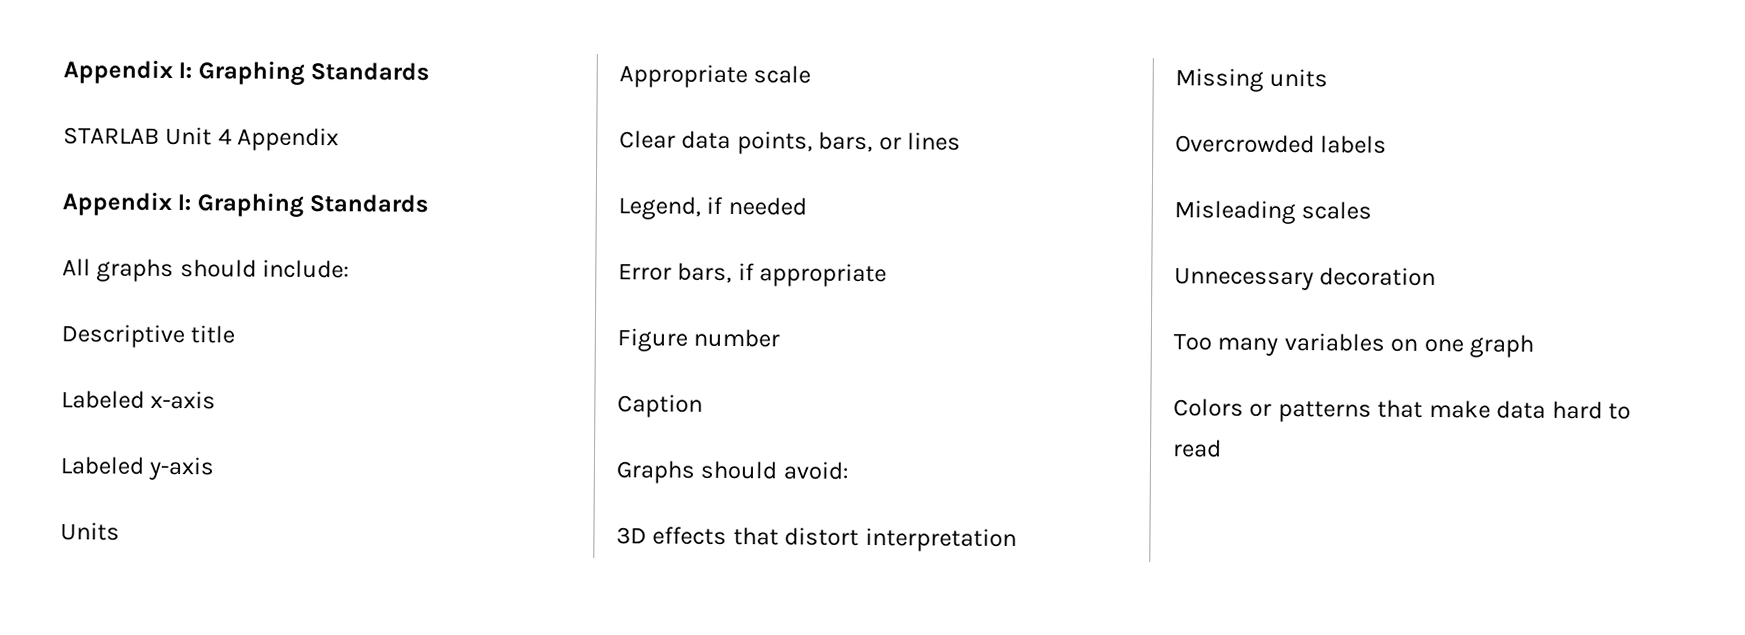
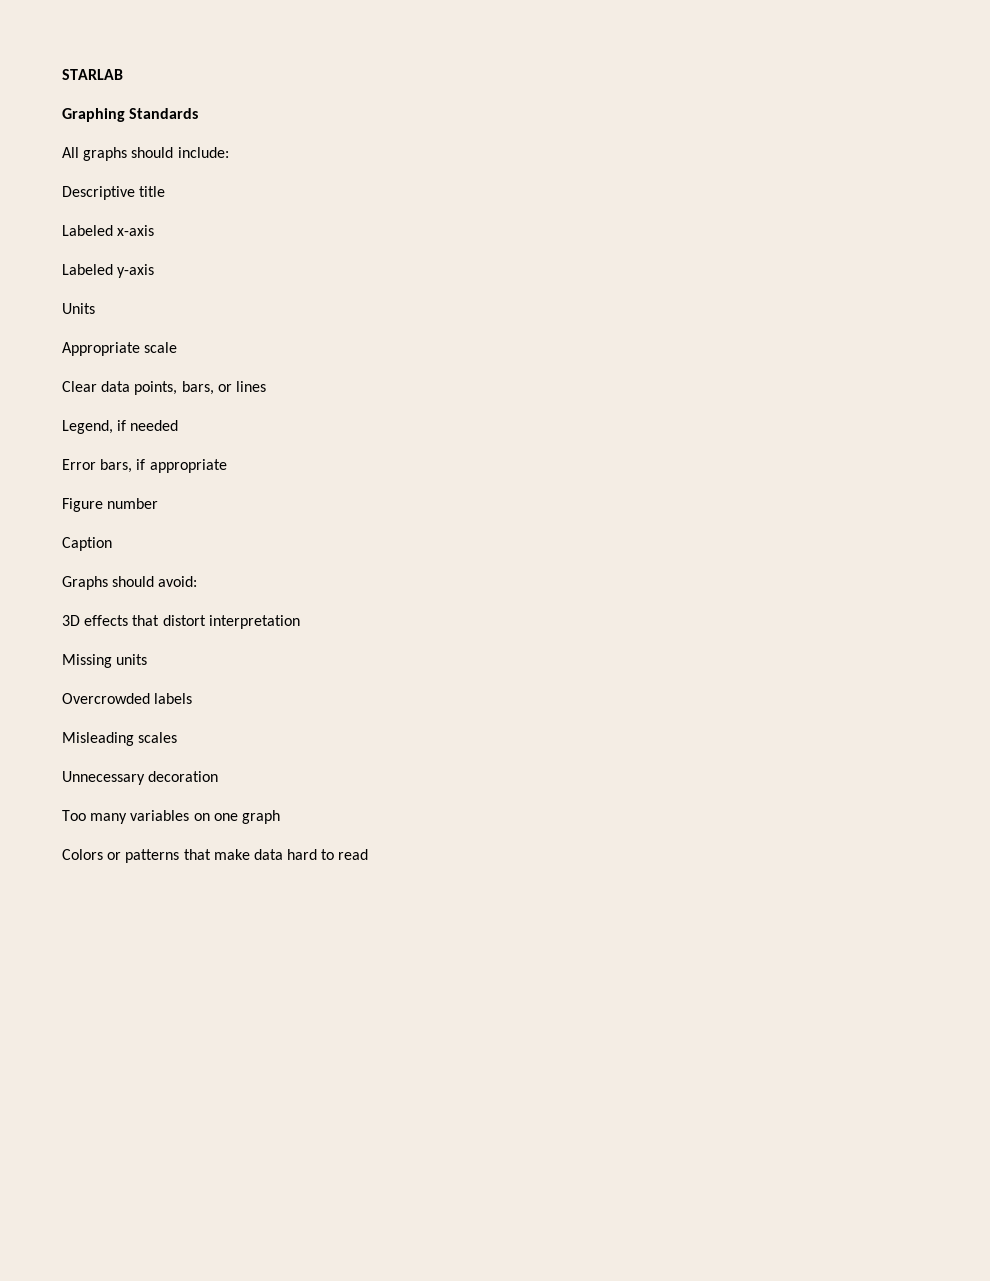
[63,59,431,86] [63,126,340,152] [62,191,192,216] Appendix I: Graphing Standards // STARLAB Unit 4 Appendix // Appendix I: -> [62,69,123,80] STARLAB //

